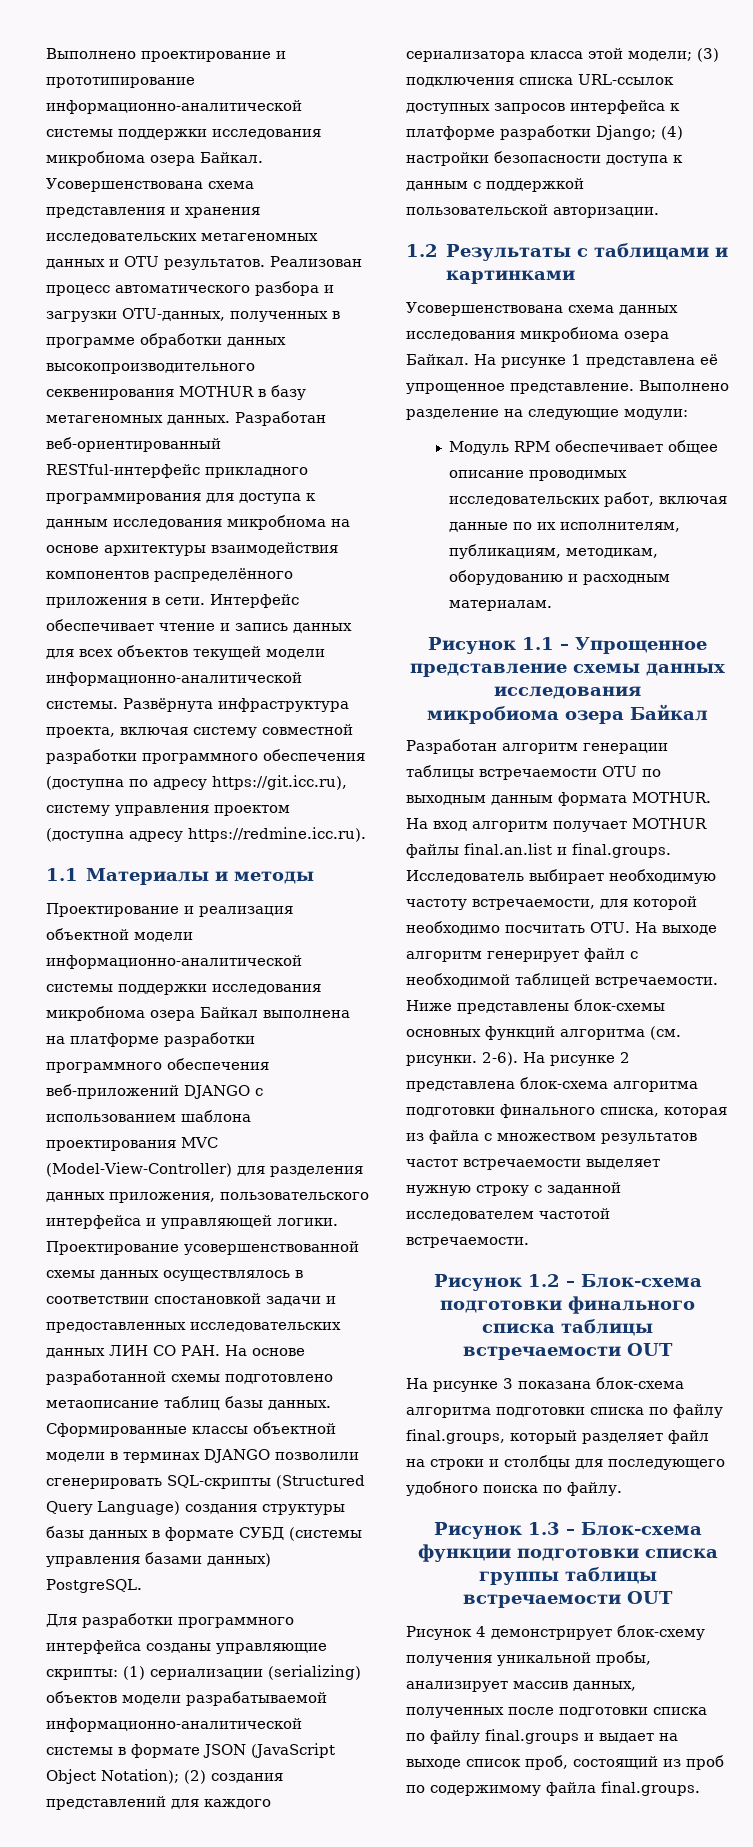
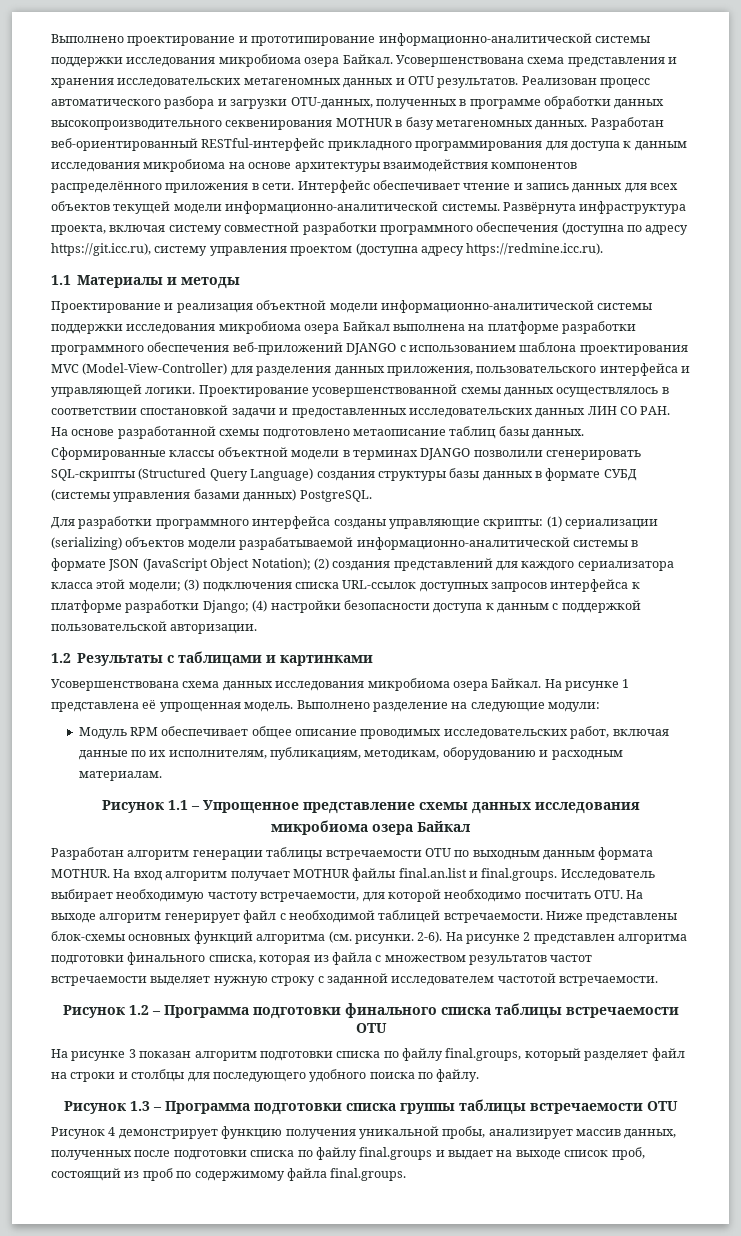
[406,383,634,394] упрощенное представление. -> [159,702,294,712] упрощенная модель.
[406,1077,608,1092] представлена блок-схема -> [533,934,615,944] представлен
[580,1274,702,1288] Блок-схема -> [163,1005,249,1018] Программа
[627,1343,673,1356] OUT -> [355,1023,387,1033] OTU
[518,1377,684,1389] [406,1407,491,1418] показана блок-схема алгоритма -> [139,1051,257,1061] показан алгоритм
[580,1522,702,1536] [417,1544,511,1562] Блок-схема функции -> [165,1101,250,1114] Программа
[627,1591,673,1604] OUT -> [647,1101,678,1111] OTU
[617,1625,705,1640] блок-схему -> [221,1126,283,1139] функцию

